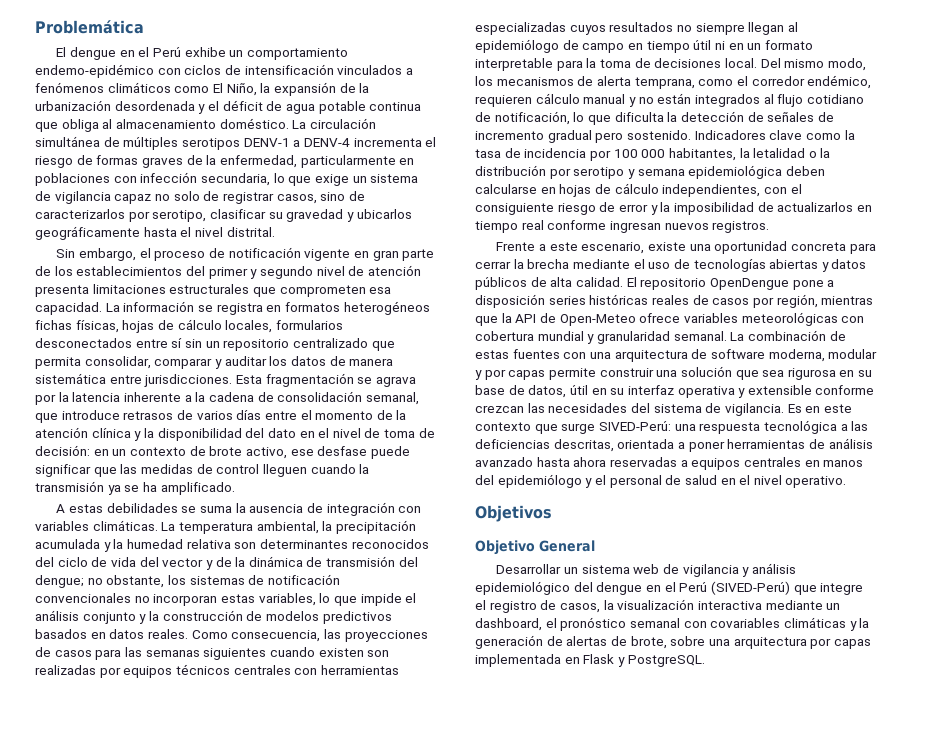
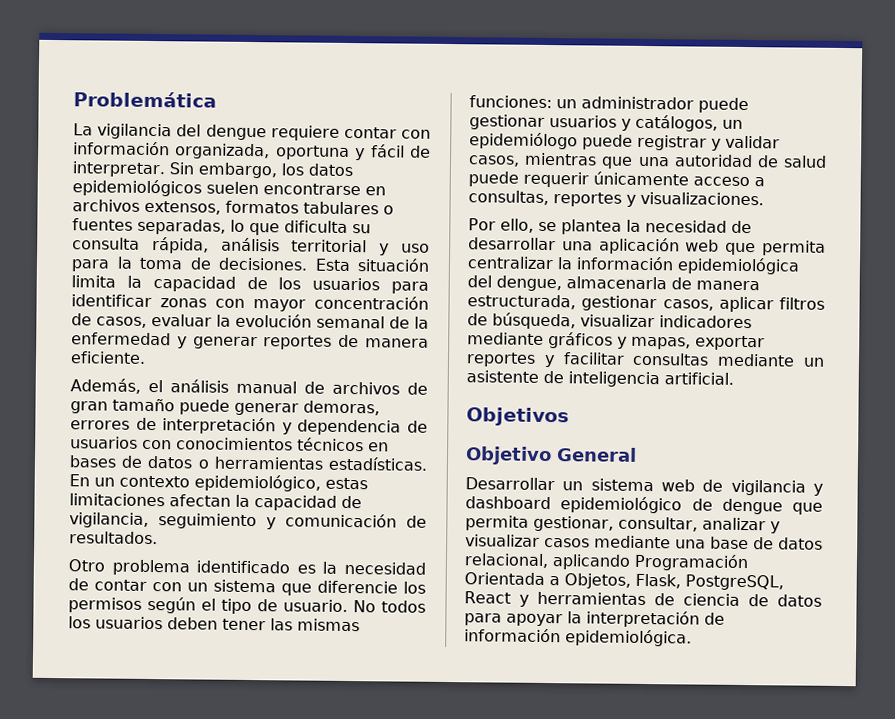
[56,47,348,60] [35,64,413,78] [35,82,370,96] [35,100,422,114] [35,118,376,132] [35,136,437,150] [35,155,415,168] [35,172,419,186] [35,191,365,204] [35,209,412,222] [35,226,275,240] [56,247,435,261] [35,265,421,279] [35,284,392,297] [35,301,430,315] [35,319,343,333] [35,338,395,351] [35,356,394,369] [35,373,416,387] [35,391,419,405] [35,410,407,423] [35,427,435,441] [35,445,410,459] [35,464,370,477] [35,481,235,495] [56,502,422,516] [35,520,416,534] [35,539,429,552] [35,556,418,570] [35,574,340,588] [35,593,417,606] [35,610,392,624] [35,629,428,642] [35,647,390,660] [35,664,399,678] [475,22,798,35] [475,39,813,53] [475,58,866,71] [475,75,872,89] [475,93,864,107] [475,111,834,125] [475,130,855,143] [475,148,831,161] [475,165,825,179] [475,183,802,197] [475,202,872,215] [475,220,770,233] [496,241,876,254] [475,259,867,272] [475,277,835,290] [475,294,874,308] [475,312,865,326] [475,330,846,344] [475,349,878,362] [475,366,873,380] [475,385,875,398] [475,403,852,416] [475,420,869,434] [475,438,873,452] [475,457,864,470] [475,474,847,488] El dengue en el Perú exhibe un comportamiento endemo-epidémico con ciclos de intensificación vinculados a fenómenos climáticos como El Niño, la expansión de la urbanización desordenada y el déficit de agua potable continua que obliga al almacenamiento doméstico. La circulación simultánea de múltiples serotipos DENV-1 a DENV-4 incrementa el riesgo de formas graves de la enfermedad, particularmente en poblaciones con infección secundaria, lo que exige un sistema de vigilancia capaz no solo de registrar casos, sino de caracterizarlos por serotipo, clasificar su gravedad y ubicarlos geográficamente hasta el nivel distrital. // Sin embargo, el proceso de notificación vigente en gran parte de los establecimientos del primer y segundo nivel de atención presenta limitaciones estructurales que comprometen esa capacidad. La información se registra en formatos heterogéneos fichas físicas, hojas de cálculo locales, formularios desconectados entre sí sin un repositorio centralizado que permita consolidar, comparar y auditar los datos de manera sistemática entre jurisdicciones. Esta fragmentación se agrava por la latencia inherente a la cadena de consolidación semanal, que introduce retrasos de varios días entre el momento de la atención clínica y la disponibilidad del dato en el nivel de toma de decisión: en un contexto de brote activo, ese desfase puede significar que las medidas de control lleguen cuando la transmisión ya se ha amplificado. // A estas debilidades se suma la ausencia de integración con variables climáticas. La temperatura ambiental, la precipitación acumulada y la humedad relativa son determinantes reconocidos del ciclo de vida del vector y de la dinámica de transmisión del dengue; no obstante, los sistemas de notificación convencionales no incorporan estas variables, lo que impide el análisis conjunto y la construcción de modelos predictivos basados en datos reales. Como consecuencia, las proyecciones de casos para las semanas siguientes cuando existen son realizadas por equipos técnicos centrales con herramientas especializadas cuyos resultados no siempre llegan al epidemiólogo de campo en tiempo útil ni en un formato interpretable para la toma de decisiones local. Del mismo modo, los mecanismos de alerta temprana, como el corredor endémico, requieren cálculo manual y no están integrados al flujo cotidiano de notificación, lo que dificulta la detección de señales de incremento gradual pero sostenido. Indicadores clave como la tasa de incidencia por 100 000 habitantes, la letalidad o la distribución por serotipo y semana epidemiológica deben calcularse en hojas de cálculo independientes, con el consiguiente riesgo de error y la imposibilidad de actualizarlos en tiempo real conforme ingresan nuevos registros. // Frente a este escenario, existe una oportunidad concreta para cerrar la brecha mediante el uso de tecnologías abiertas y datos públicos de alta calidad. El repositorio OpenDengue pone a disposición series históricas reales de casos por región, mientras que la API de Open-Meteo ofrece variables meteorológicas con cobertura mundial y granularidad semanal. La combinación de estas fuentes con una arquitectura de software moderna, modular y por capas permite construir una solución que sea rigurosa en su base de datos, útil en su interfaz operativa y extensible conforme crezcan las necesidades del sistema de vigilancia. Es en este contexto que surge SIVED-Perú: una respuesta tecnológica a las deficiencias descritas, orientada a poner herramientas de análisis avanzado hasta ahora reservadas a equipos centrales en manos del epidemiólogo y el personal de salud en el nivel operativo. -> [73,123,431,141] [73,141,431,161] [72,161,353,179] [72,179,386,197] [72,199,394,215] [72,218,371,236] [72,236,431,256] [71,256,430,272] [71,275,429,294] [71,294,429,312] [71,313,429,329] [71,332,429,350] [70,351,146,364] [70,378,428,395] [70,398,380,416] [70,417,428,436] [70,436,389,452] [69,455,428,471] [69,474,368,492] [69,493,362,511] [69,512,427,530] [69,531,158,545] [68,559,426,576] [68,578,426,596] [68,596,426,615] [68,616,360,632] [469,95,749,114] [469,114,743,132] [469,132,780,151] [468,152,827,169] [468,171,765,188] [468,190,764,207] [468,218,752,235] [468,237,826,256] [467,256,800,275] [467,275,760,292] [467,294,825,313] [467,312,752,330] [467,332,765,351] [466,352,825,368] [466,370,734,388] La vigilancia del dengue requiere contar con información organizada, oportuna y fácil de interpretar. Sin embargo, los datos epidemiológicos suelen encontrarse en archivos extensos, formatos tabulares o fuentes separadas, lo que dificulta su consulta rápida, análisis territorial y uso para la toma de decisiones. Esta situación limita la capacidad de los usuarios para identificar zonas con mayor concentración de casos, evaluar la evolución semanal de la enfermedad y generar reportes de manera eficiente. // Además, el análisis manual de archivos de gran tamaño puede generar demoras, errores de interpretación y dependencia de usuarios con conocimientos técnicos en bases de datos o herramientas estadísticas. En un contexto epidemiológico, estas limitaciones afectan la capacidad de vigilancia, seguimiento y comunicación de resultados. // Otro problema identificado es la necesidad de contar con un sistema que diferencie los permisos según el tipo de usuario. No todos los usuarios deben tener las mismas funciones: un administrador puede gestionar usuarios y catálogos, un epidemiólogo puede registrar y validar casos, mientras que una autoridad de salud puede requerir únicamente acceso a consultas, reportes y visualizaciones. // Por ello, se plantea la necesidad de desarrollar una aplicación web que permita centralizar la información epidemiológica del dengue, almacenarla de manera estructurada, gestionar casos, aplicar filtros de búsqueda, visualizar indicadores mediante gráficos y mapas, exportar reportes y facilitar consultas mediante un asistente de inteligencia artificial.
[751,563,796,574] [475,581,864,595] [475,599,841,613] [475,617,870,631] [475,635,871,649] [475,654,705,667] análisis epidemiológico del dengue en el Perú (SIVED-Perú) que integre el registro de casos, la visualización interactiva mediante un dashboard, el pronóstico semanal con covariables climáticas y la generación de alertas de brote, sobre una arquitectura por capas implementada en Flask y PostgreSQL. -> [465,496,823,515] [465,515,780,534] [465,534,823,550] [464,553,749,572] [464,572,784,591] [464,591,822,607] [464,610,725,628] [464,628,692,647] dashboard epidemiológico de dengue que permita gestionar, consultar, analizar y visualizar casos mediante una base de datos relacional, aplicando Programación Orientada a Objetos, Flask, PostgreSQL, React y herramientas de ciencia de datos para apoyar la interpretación de información epidemiológica.

